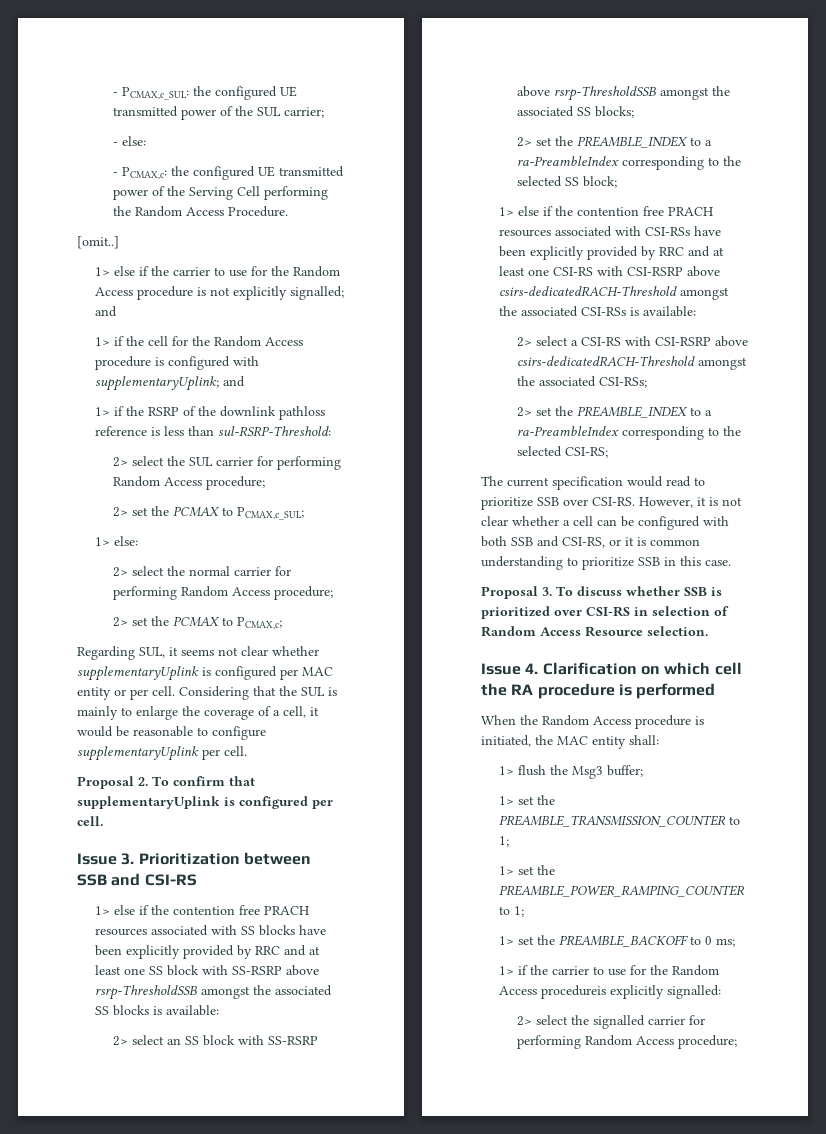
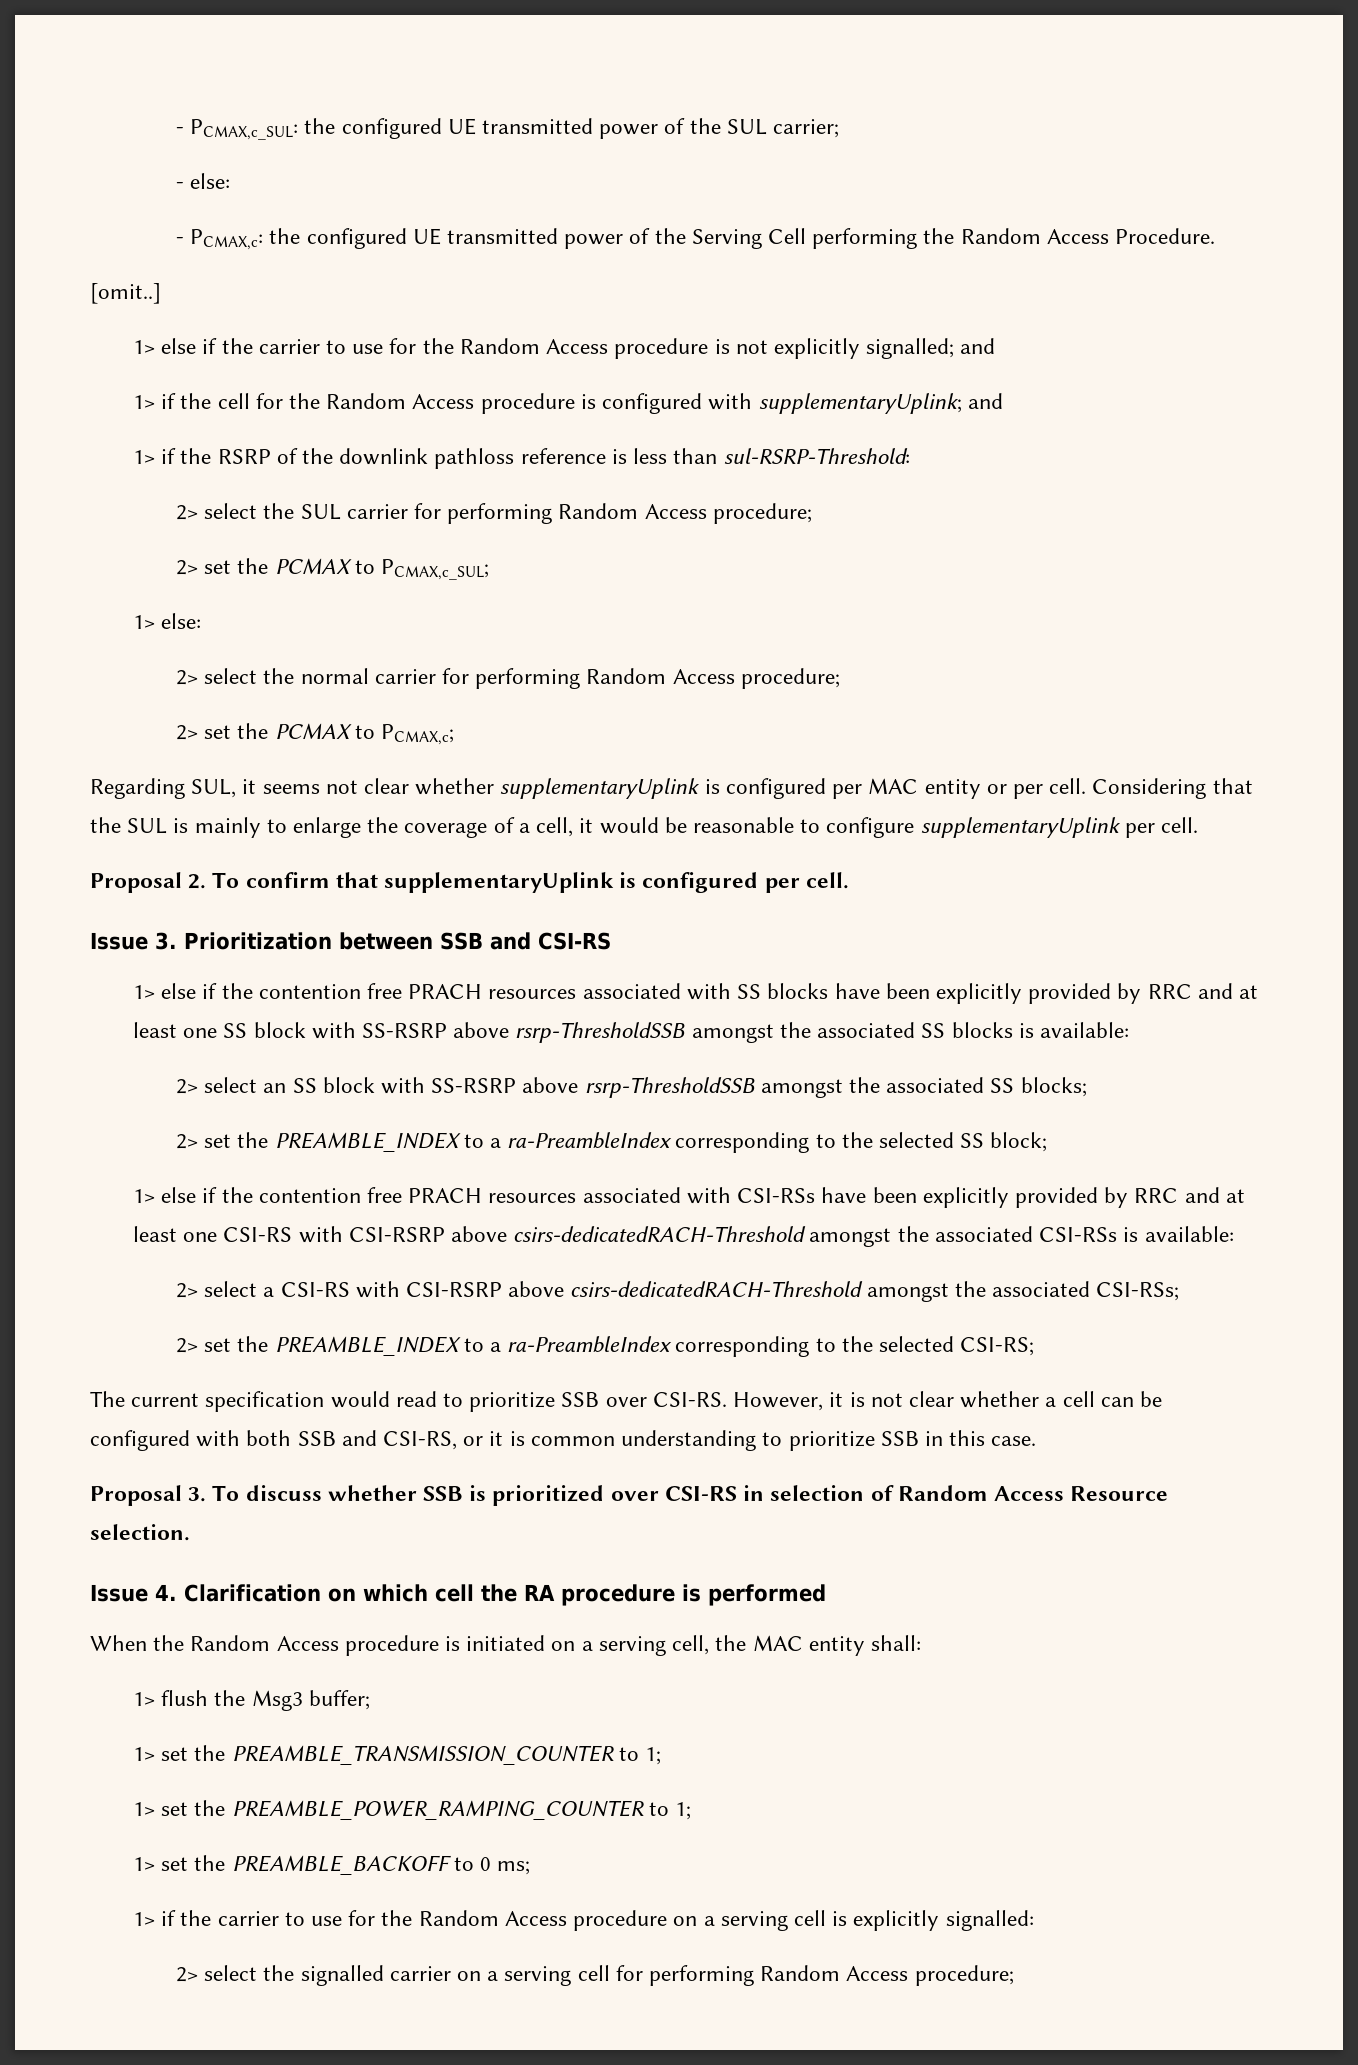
[481,735,531,747] initiated, -> [466,1635,710,1656] initiated on a serving cell,
[541,985,607,999] procedureis -> [573,1910,848,1931] procedure on a serving cell is
(686, 1020) none -> [457,1965,610,1986] on a serving cell

